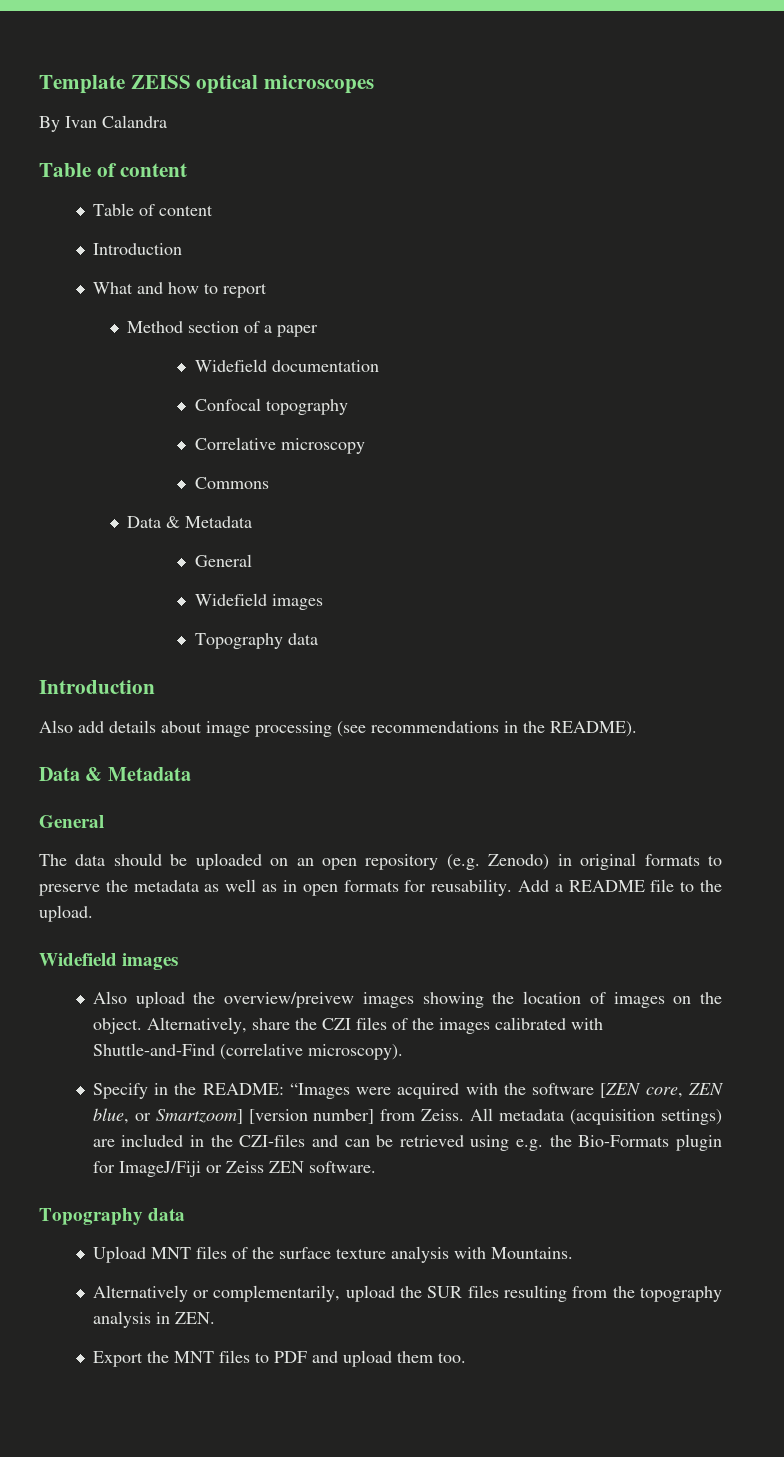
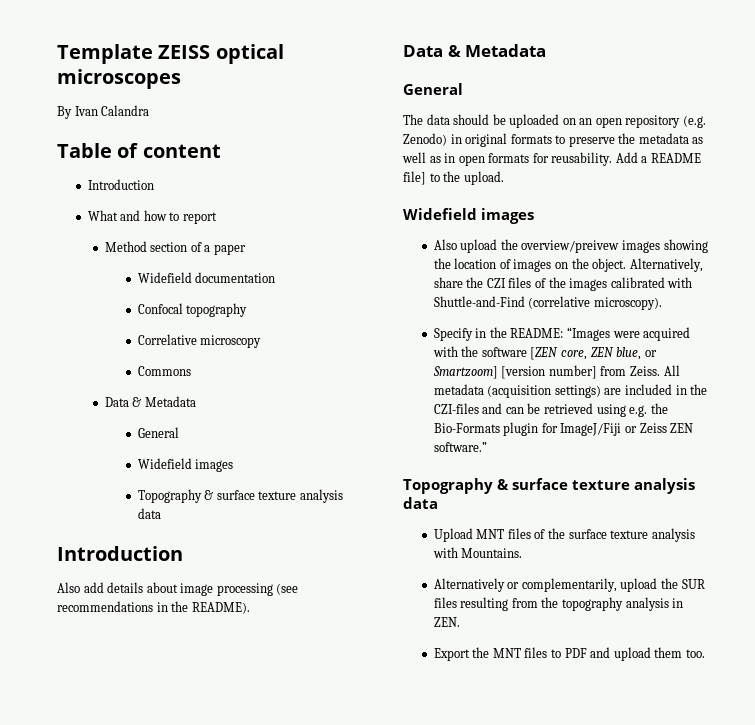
[92,203,213,216] // Table of content -> (221, 151) none
(283, 641) none -> [204,489,343,503] & surface texture analysis
[650,879,675,892] file -> [403,171,426,185] file]
[308,1161,376,1173] [39,1208,143,1225] software. // Topography -> [433,442,487,452] [403,478,695,494] software.” // Topography & surface texture analysis

